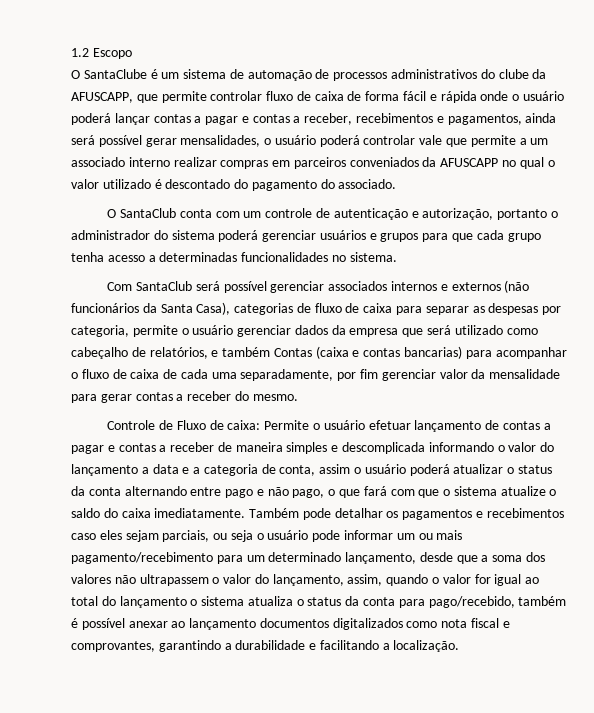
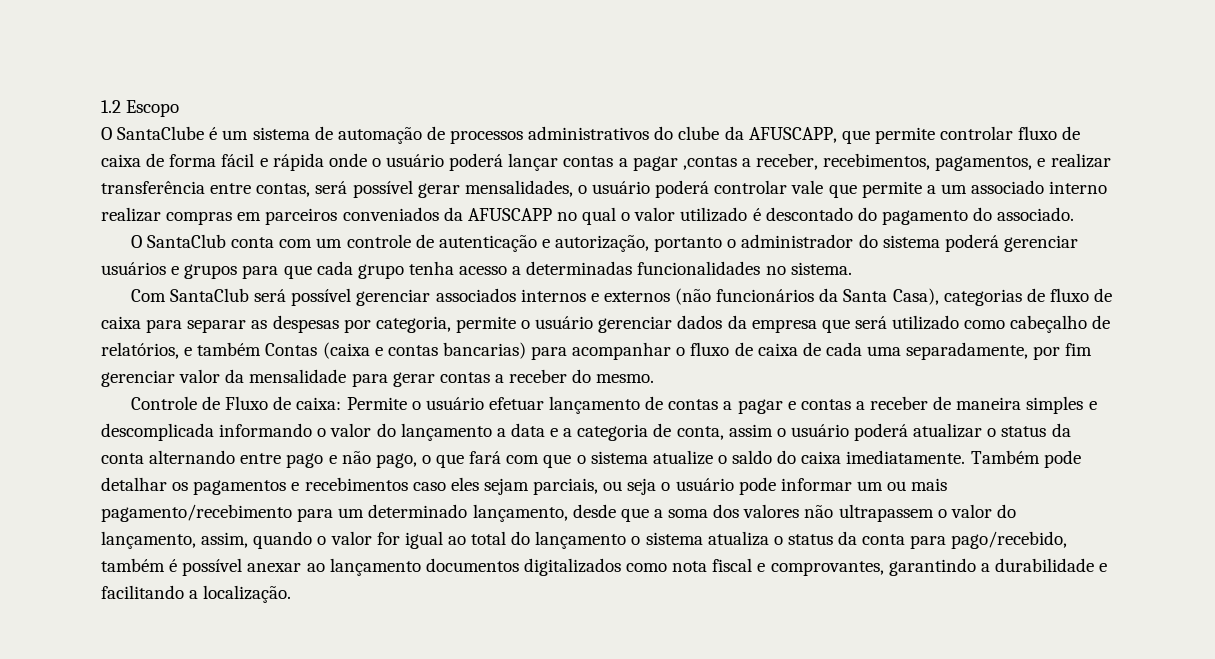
[241,113,557,125] e contas a receber, recebimentos e pagamentos, ainda -> [682,153,1111,171] [101,181,311,197] ,contas a receber, recebimentos, pagamentos, e realizar transferência entre contas,

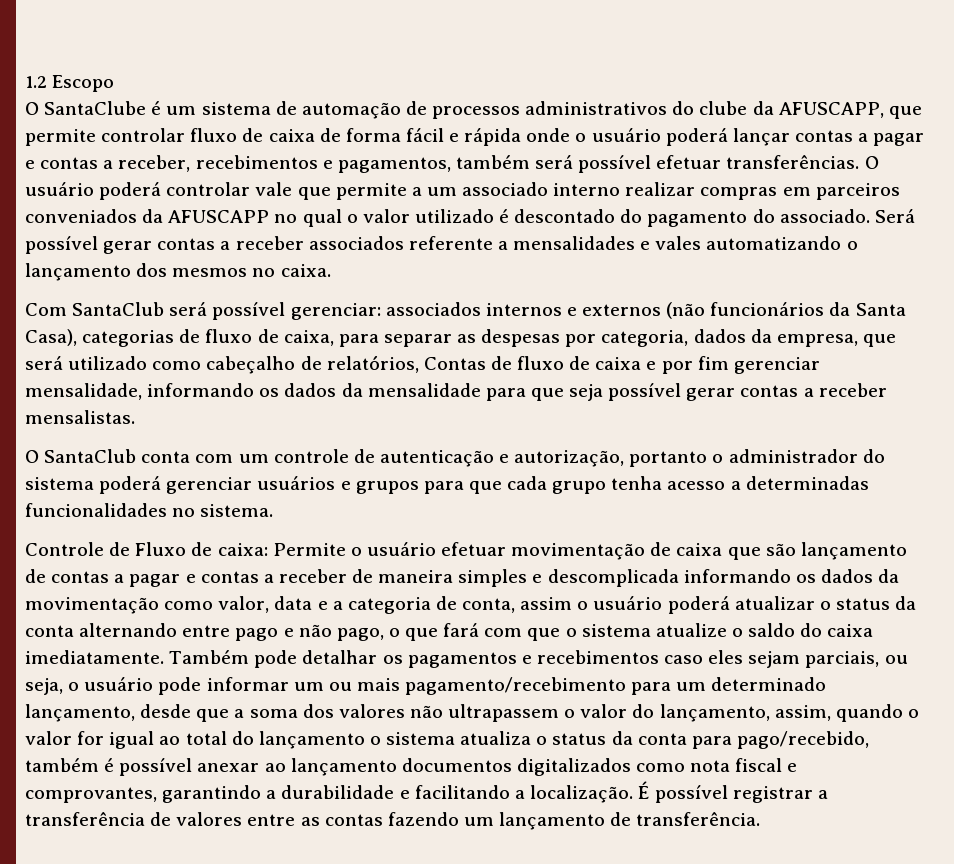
[682,153,1111,171] [101,180,587,198] ,contas a receber, recebimentos, pagamentos, e realizar transferência entre contas, será possível gerar mensalidades, o -> [25,155,879,173] e contas a receber, recebimentos e pagamentos, também será possível efetuar transferências. O
(1075, 214) none -> [874,209,915,223] [25,236,858,254] [25,263,331,281] [25,302,906,320] [25,329,896,347] [25,355,820,374] [25,383,887,401] [25,410,135,424] Será possível gerar contas a receber associados referente a mensalidades e vales automatizando o lançamento dos mesmos no caixa. // Com SantaClub será possível gerenciar: associados internos e externos (não funcionários da Santa Casa), categorias de fluxo de caixa, para separar as despesas por categoria, dados da empresa, que será utilizado como cabeçalho de relatórios, Contas de fluxo de caixa e por fim gerenciar mensalidade, informando os dados da mensalidade para que seja possível gerar contas a receber mensalistas.
[130,288,1113,306] [101,315,1111,333] [101,342,1093,360] [101,369,655,387] // Com SantaClub será possível gerenciar associados internos e externos (não funcionários da Santa Casa), categorias de fluxo de caixa para separar as despesas por categoria, permite o usuário gerenciar dados da empresa que será utilizado como cabeçalho de relatórios, e também Contas (caixa e contas bancarias) para acompanhar o fluxo de caixa de cada uma separadamente, por fim gerenciar valor da mensalidade para gerar contas a receber do mesmo. -> (274, 510) none
(544, 403) none -> [511,542,796,560] movimentação de caixa que são
[317,423,506,441] o valor do lançamento a -> [795,569,900,583] [25,596,270,614] os dados da movimentação como valor,
[627,478,657,495] seja -> [25,678,63,695] seja,
(292, 594) none -> [638,781,829,803] [25,812,761,830] É possível registrar a transferência de valores entre as contas fazendo um lançamento de transferência.

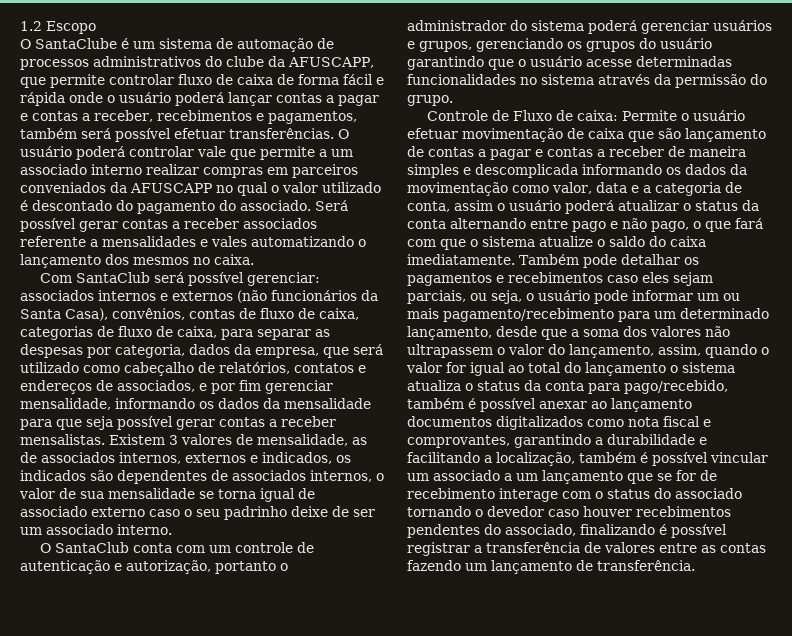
(77, 337) none -> [112,308,359,320] convênios, contas de fluxo de caixa,
[423,356,642,370] Contas de fluxo de caixa -> [294,363,366,373] [20,380,195,394] contatos e endereços de associados,
(135, 417) none -> [109,434,367,446] [20,452,351,464] [20,470,384,484] [19,488,315,502] [20,506,375,520] [20,524,172,535] Existem 3 valores de mensalidade, as de associados internos, externos e indicados, os indicados são dependentes de associados internos, o valor de sua mensalidade se torna igual de associado externo caso o seu padrinho deixe de ser um associado interno.
[355,476,869,494] [25,503,274,517] grupos para que cada grupo tenha acesso a determinadas funcionalidades no sistema. -> [419,38,712,52] [407,56,732,70] [407,74,767,88] [407,95,453,106] grupos, gerenciando os grupos do usuário garantindo que o usuário acesse determinadas funcionalidades no sistema através da permissão do grupo.
[529,781,651,803] localização. É -> [496,452,768,466] [407,470,717,484] [407,488,742,502] [407,506,731,517] [407,524,667,538] localização, também é possível vincular um associado a um lançamento que se for de recebimento interage com o status do associado tornando o devedor caso houver recebimentos pendentes do associado, finalizando é

